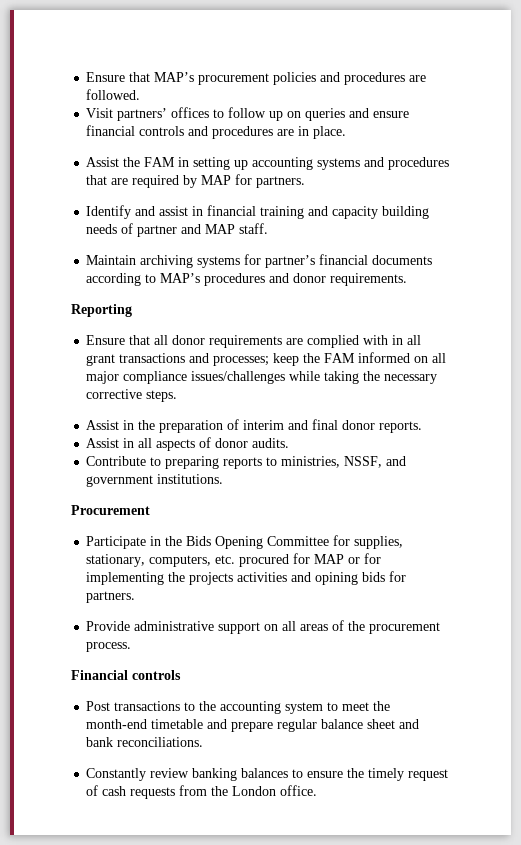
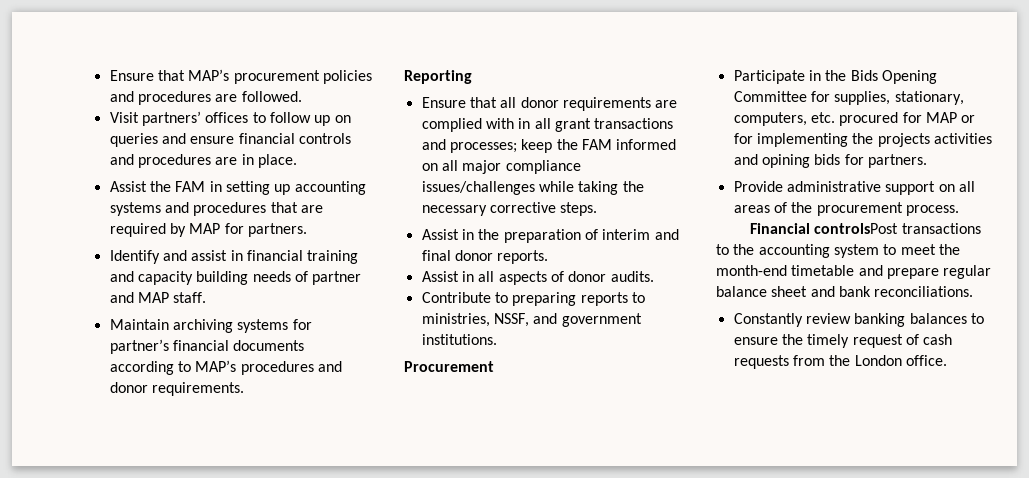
[132,670,181,680] [86,701,111,711] controls // Post -> [814,223,899,234] controlsPost

